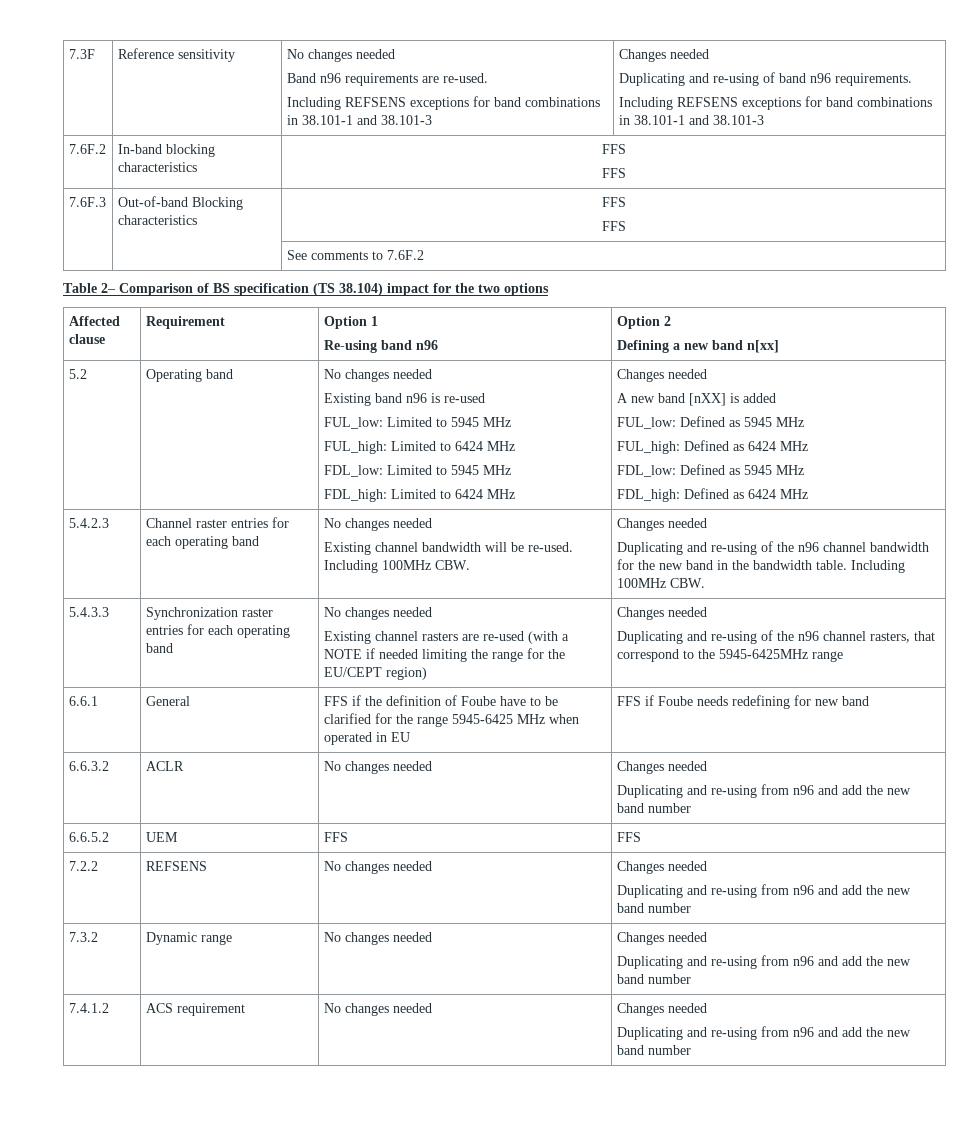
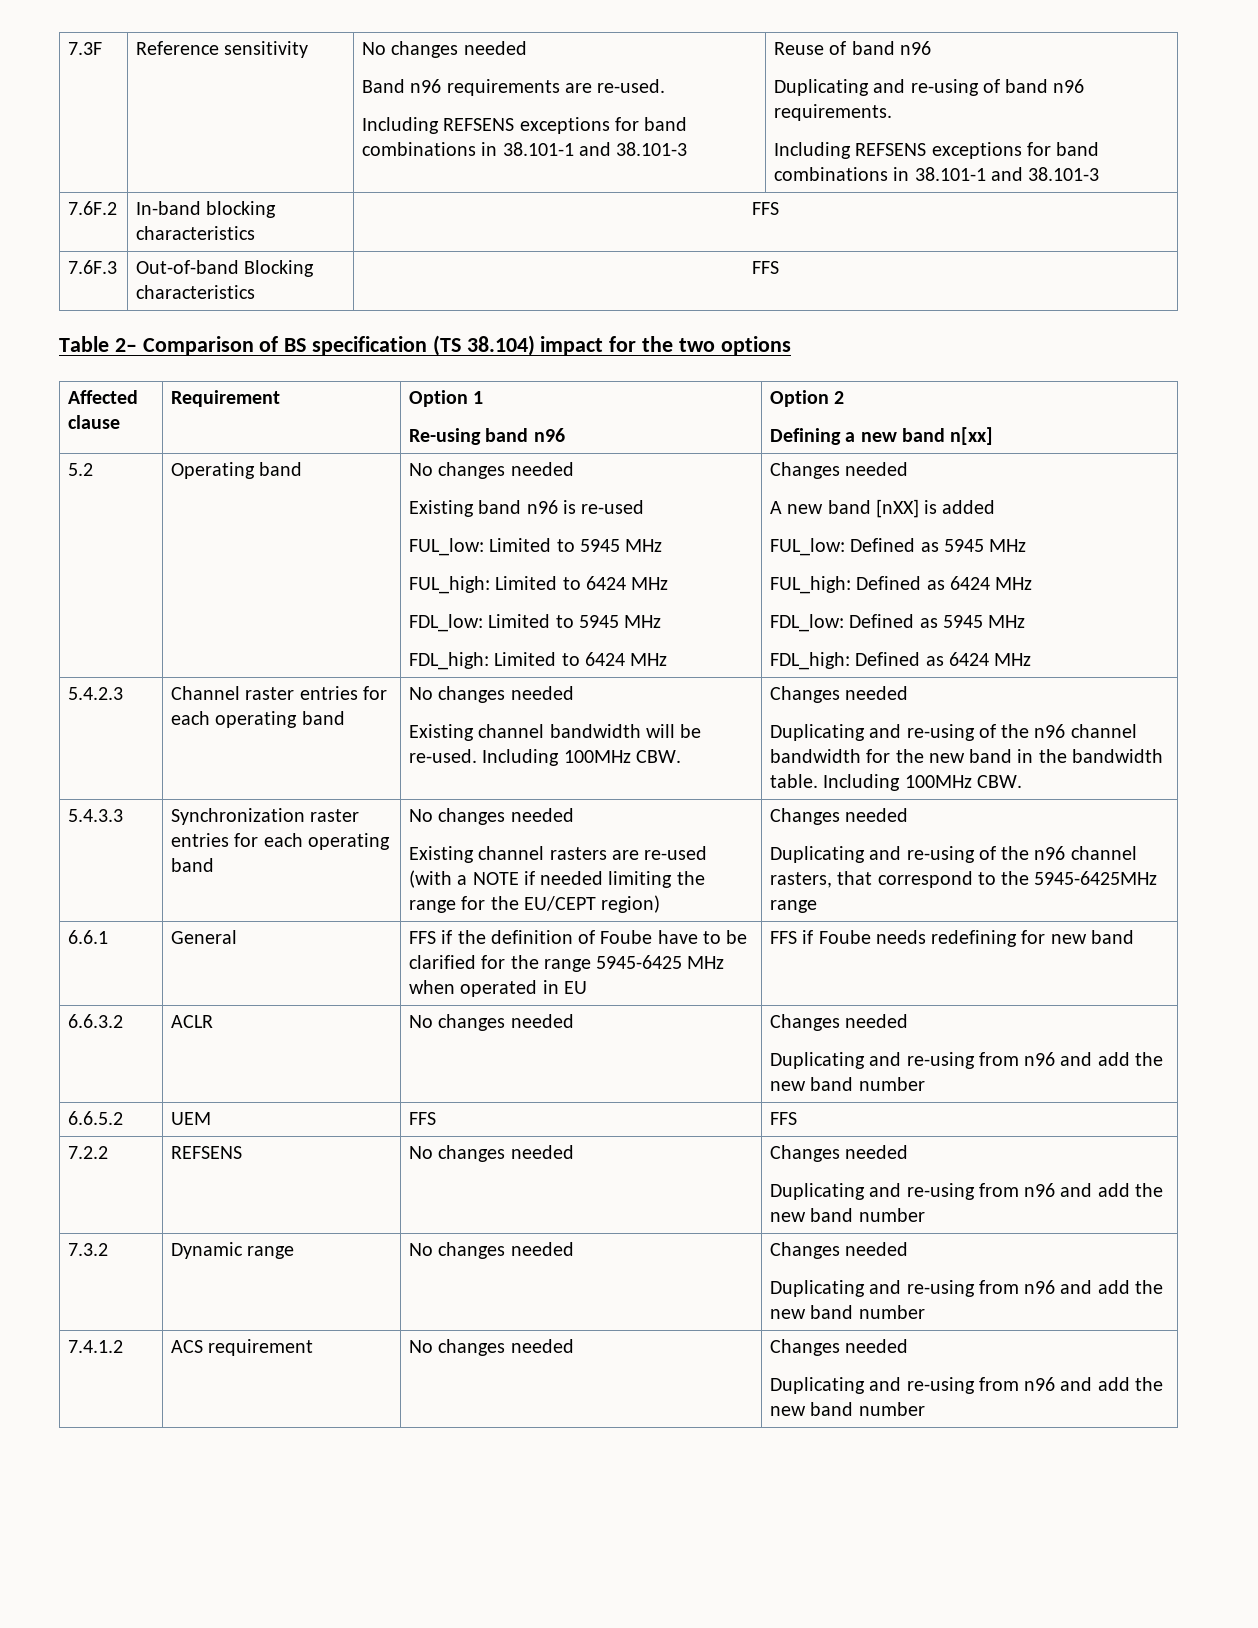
[618,49,709,62] Changes needed -> [774,41,931,55] Reuse of band n96
[601,168,626,178] // FFS -> (779, 208) none
[601,221,626,231] [286,250,424,260] // FFS // | | See comments to 7.6F.2 -> (779, 267) none

